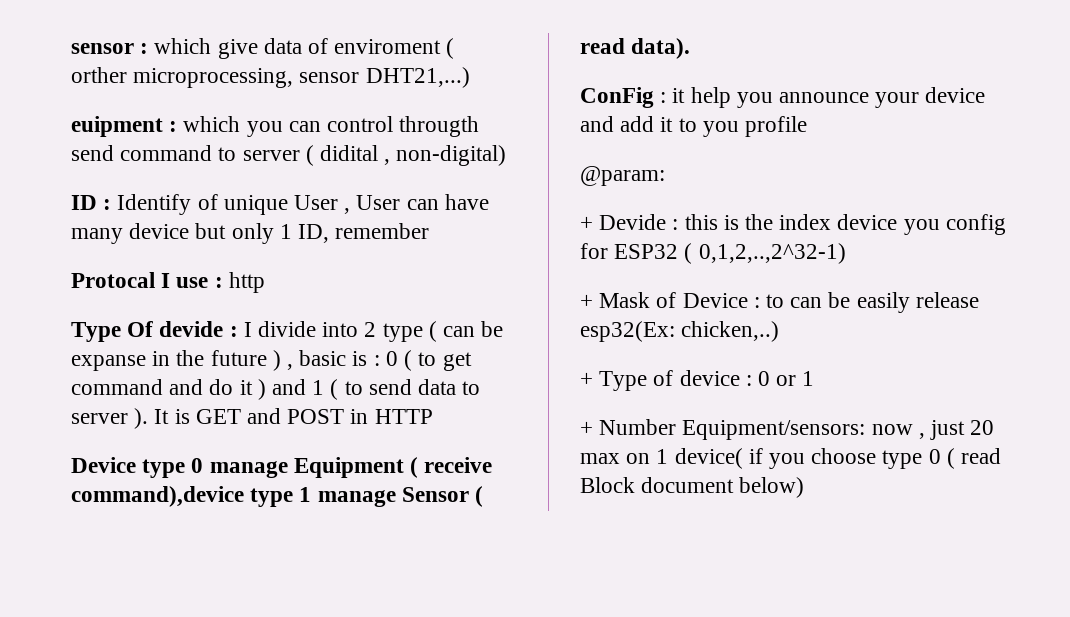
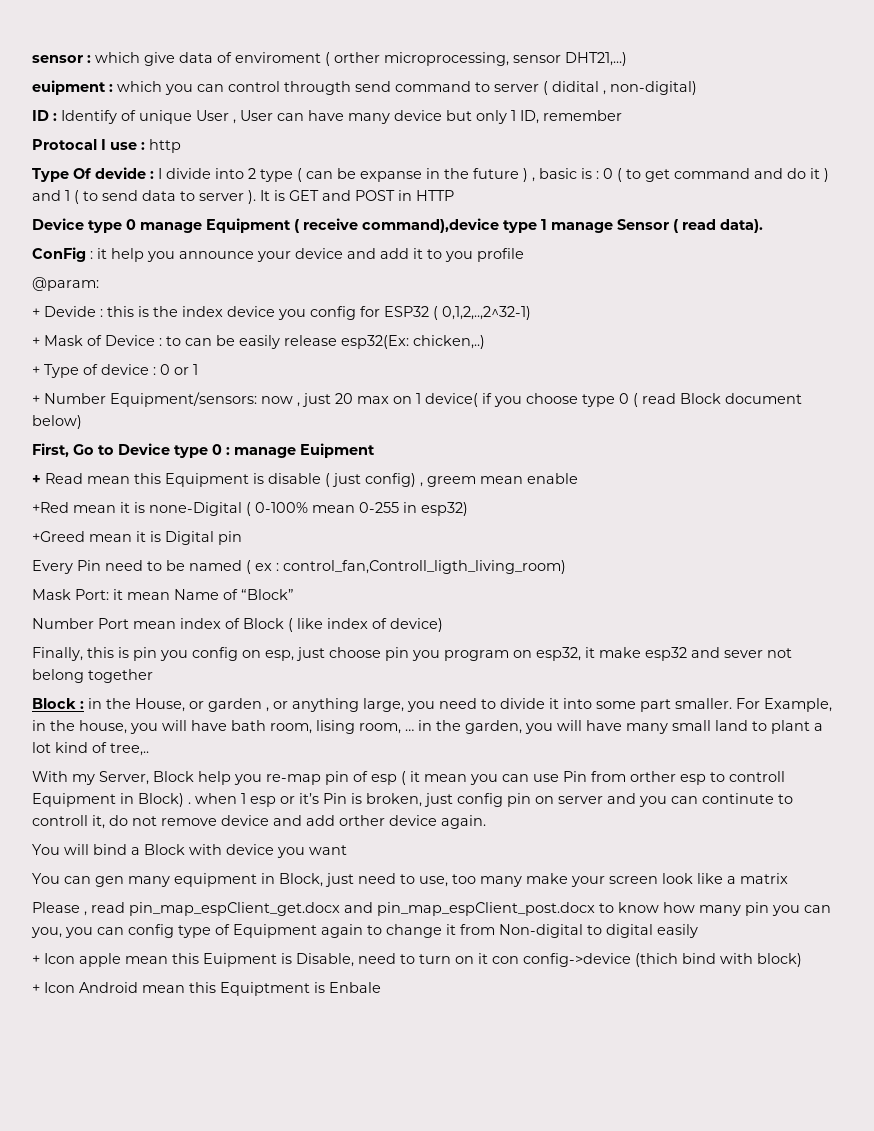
(805, 487) none -> [32,443,375,458] [32,473,578,487] [32,502,468,516] [32,531,242,545] [32,560,566,574] [32,589,294,600] [32,618,443,632] [32,647,792,661] [32,669,153,683] [32,698,832,712] [32,720,823,734] [32,742,149,756] [32,771,785,785] [32,793,793,807] [32,815,486,829] [32,844,347,858] [32,873,788,887] [32,902,831,916] [31,924,698,938] [32,953,802,967] [32,982,381,996] // First, Go to Device type 0 : manage Euipment // + Read mean this Equipment is disable ( just config) , greem mean enable // +Red mean it is none-Digital ( 0-100% mean 0-255 in esp32) // +Greed mean it is Digital pin // Every Pin need to be named ( ex : control_fan,Controll_ligth_living_room) // Mask Port: it mean Name of “Block” // Number Port mean index of Block ( like index of device) // Finally, this is pin you config on esp, just choose pin you program on esp32, it make esp32 and sever not belong together // Block : in the House, or garden , or anything large, you need to divide it into some part smaller. For Example, in the house, you will have bath room, lising room, … in the garden, you will have many small land to plant a lot kind of tree,.. // With my Server, Block help you re-map pin of esp ( it mean you can use Pin from orther esp to controll Equipment in Block) . when 1 esp or it’s Pin is broken, just config pin on server and you can continute to controll it, do not remove device and add orther device again. // You will bind a Block with device you want // You can gen many equipment in Block, just need to use, too many make your screen look like a matrix // Please , read pin_map_espClient_get.docx and pin_map_espClient_post.docx to know how many pin you can you, you can config type of Equipment again to change it from Non-digital to digital easily // + Icon apple mean this Euipment is Disable, need to turn on it con config->device (thich bind with block) // + Icon Android mean this Equiptment is Enbale

